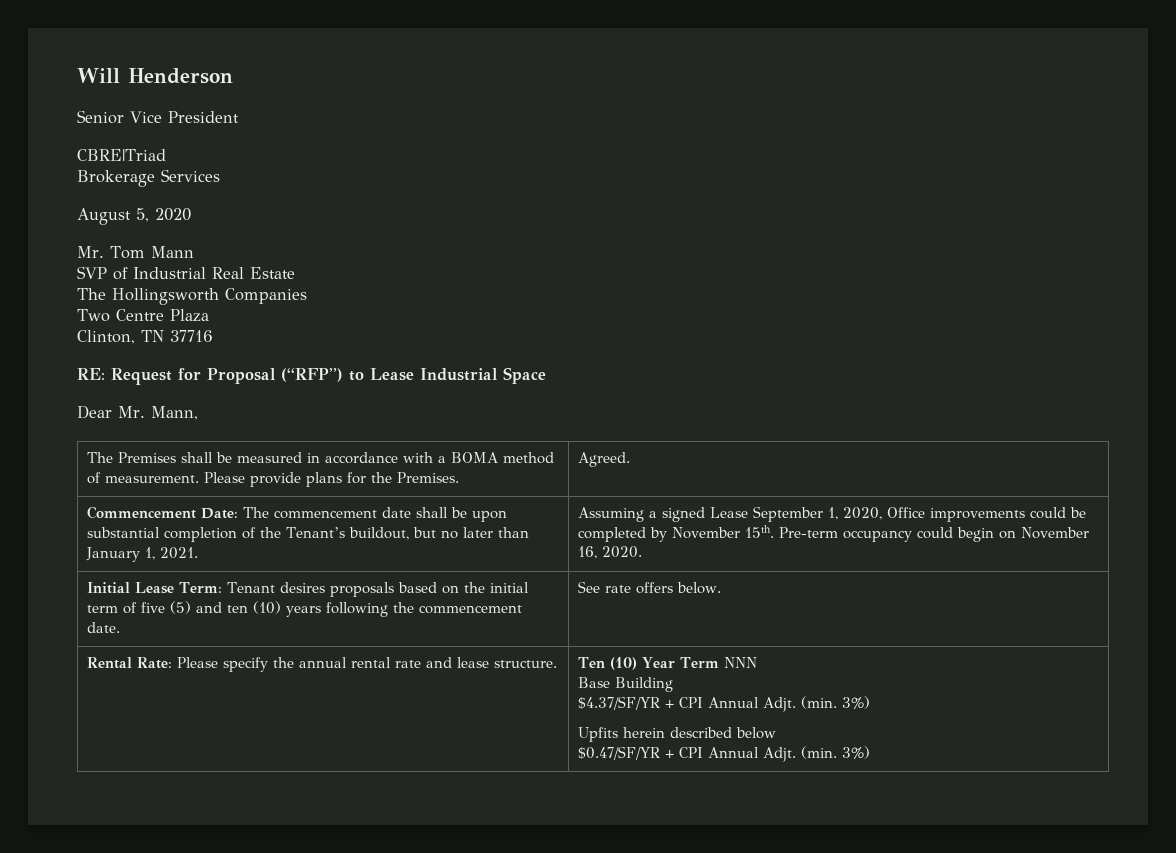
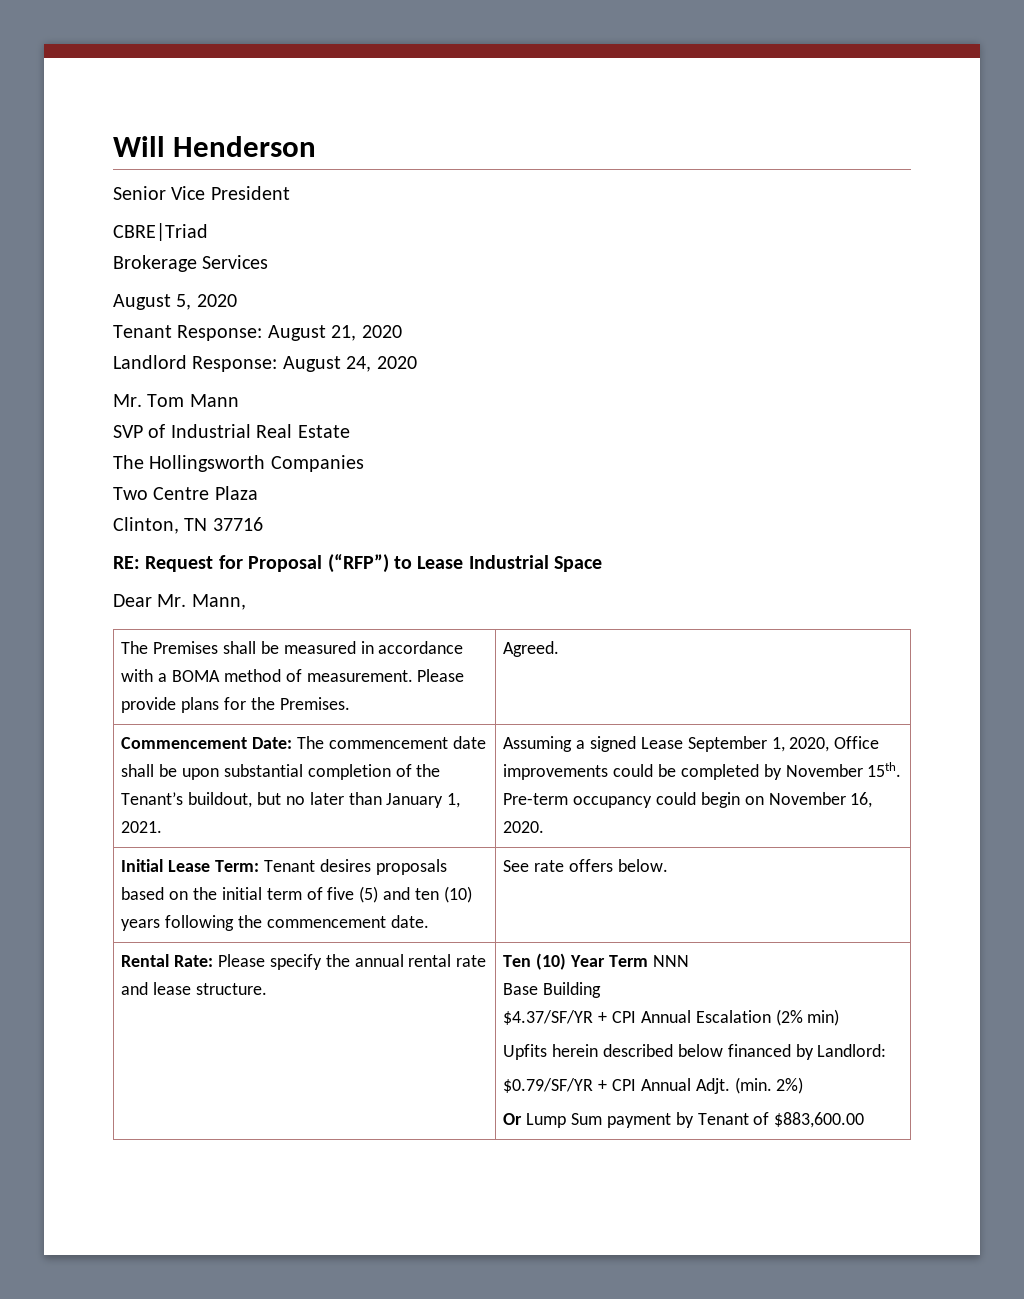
(191, 214) none -> [113,325,402,341] [113,355,417,372] // Tenant Response: August 21, 2020 // Landlord Response: August 24, 2020
[762,696,870,712] Adjt. (min. 3%) -> [695,1009,840,1026] Escalation (2% min)
[577,746,870,762] // $0.47/SF/YR + CPI Annual Adjt. (min. 3%) -> [727,1044,887,1060] [503,1077,804,1094] [503,1112,865,1128] financed by Landlord: // $0.79/SF/YR + CPI Annual Adjt. (min. 2%) // Or Lump Sum payment by Tenant of $883,600.00

